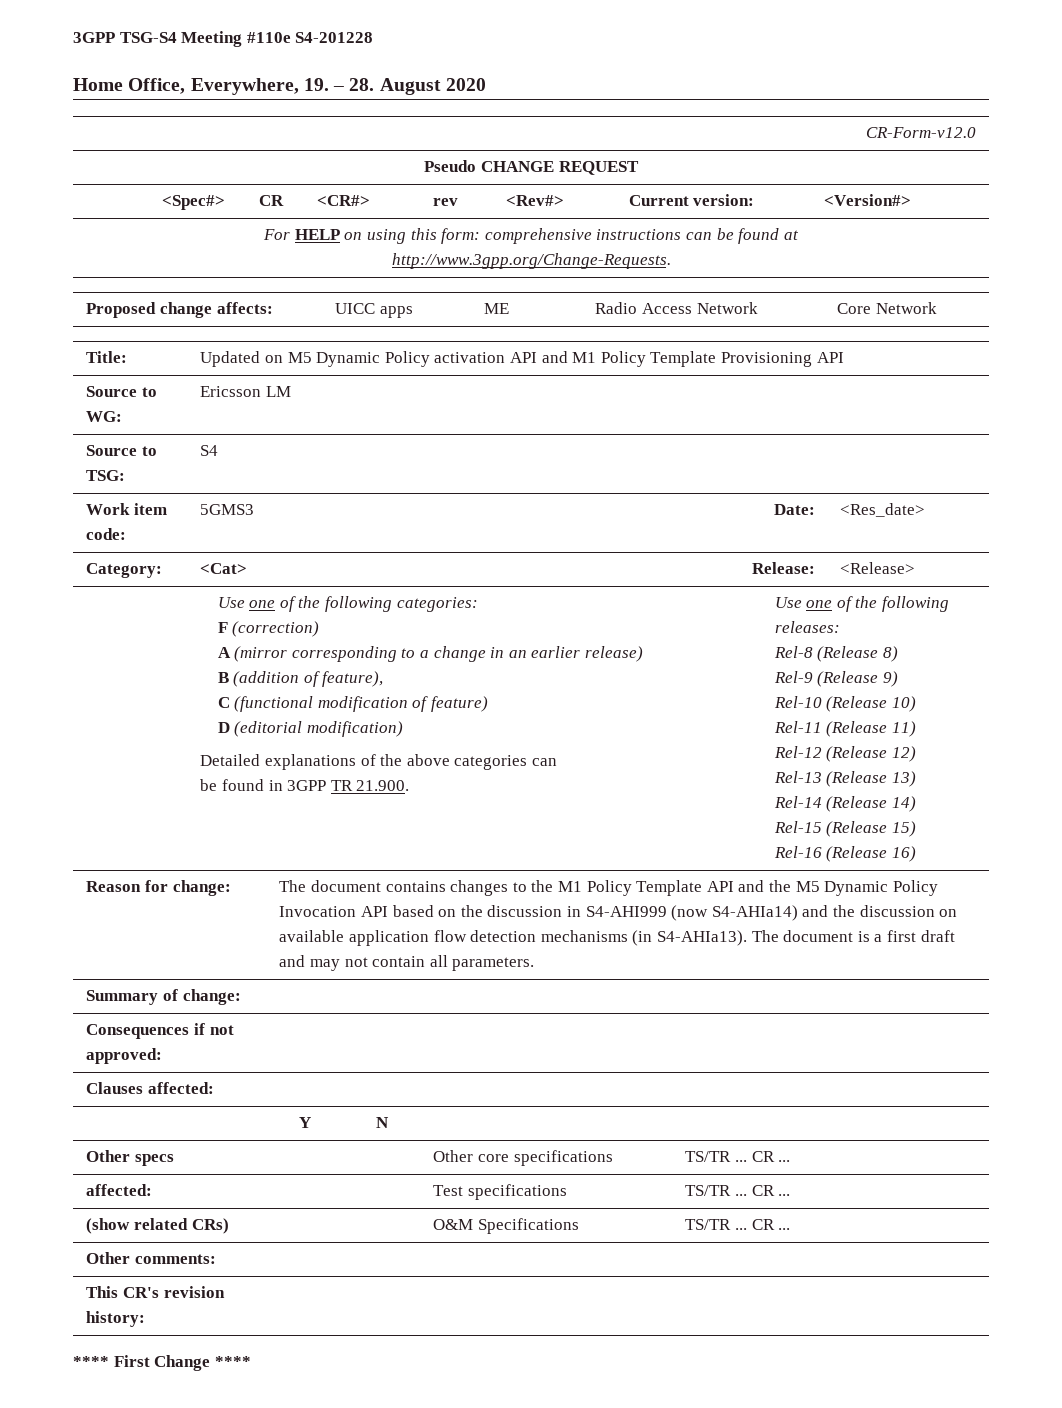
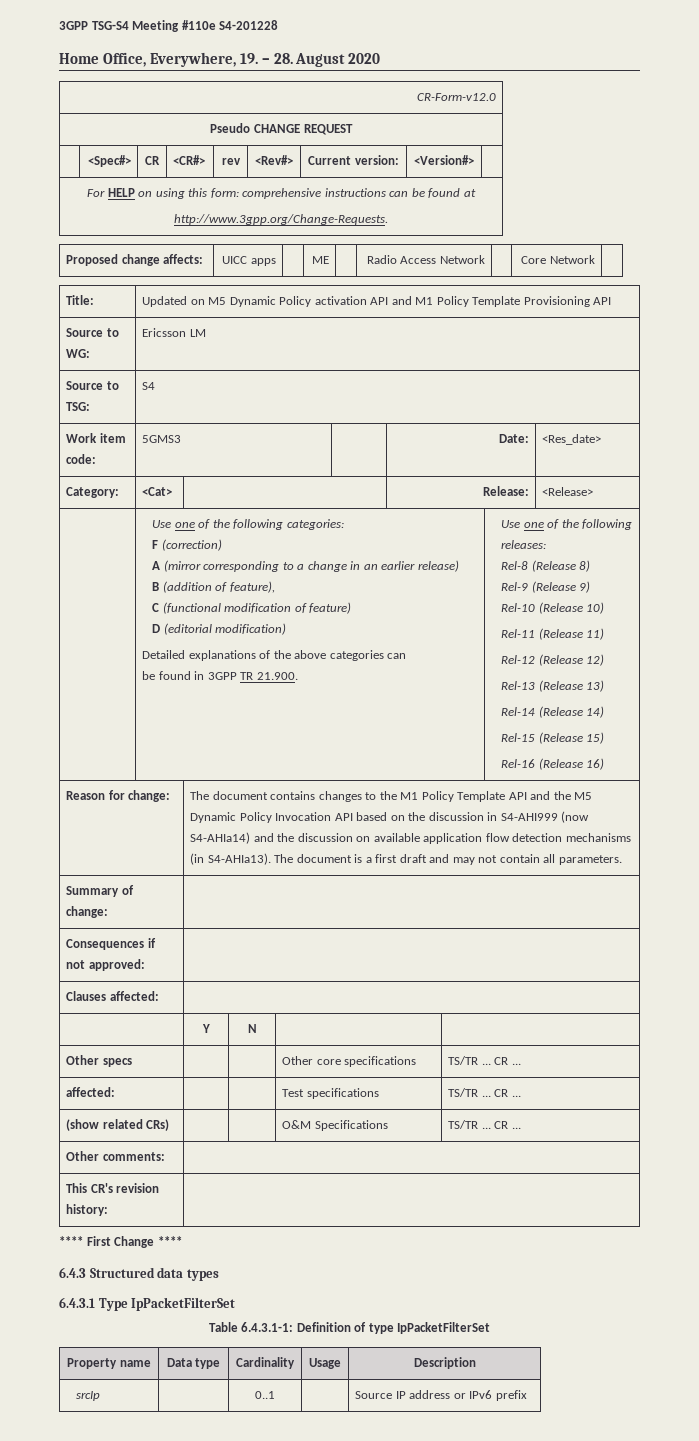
(251, 1361) none -> [59,1267,219,1281] [59,1297,236,1311] [208,1322,491,1334] [67,1358,151,1369] [166,1358,221,1369] [236,1357,295,1369] [309,1358,341,1369] [413,1357,476,1369] [76,1391,101,1401] [255,1391,275,1399] [355,1390,527,1401] // 6.4.3 Structured data types // 6.4.3.1 Type IpPacketFilterSet // Table 6.4.3.1-1: Definition of type IpPacketFilterSet // Property name | Data type | Cardinality | Usage | Description // srcIp | | 0..1 | | Source IP address or IPv6 prefix

